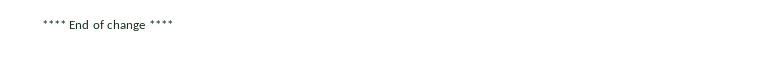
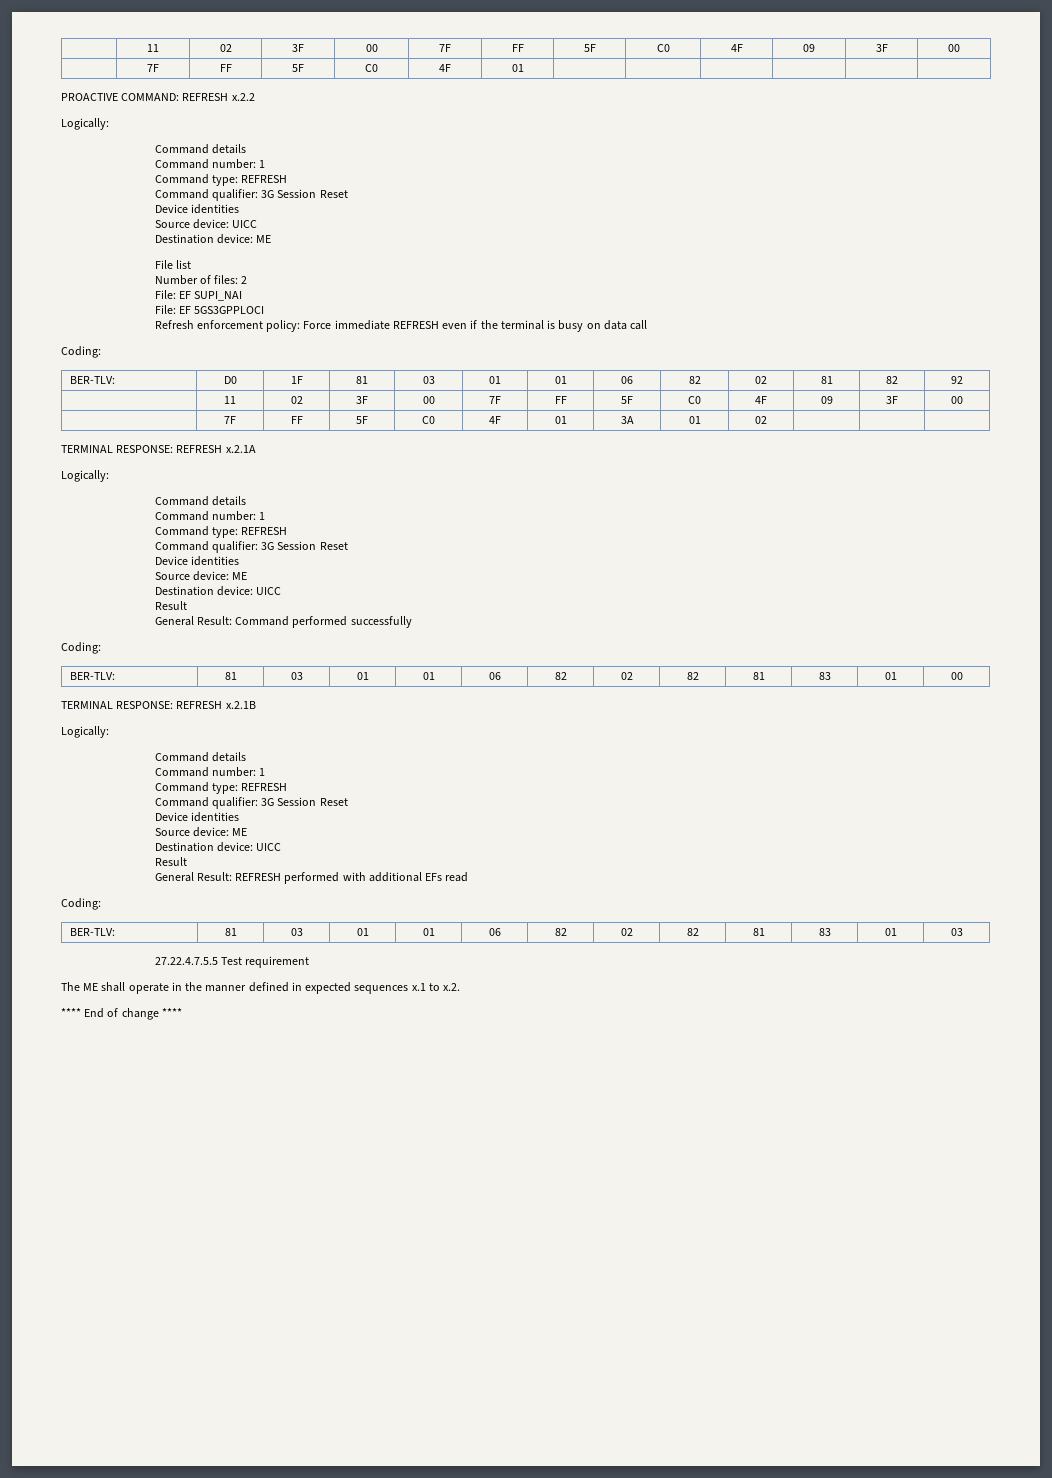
(42, 24) none -> [147,44,159,52] [219,44,232,52] [292,44,304,52] [365,44,378,52] [439,44,451,52] [511,44,524,52] [583,44,596,52] [656,44,670,52] [730,44,743,52] [803,44,815,52] [875,44,888,52] [948,44,960,52] [147,64,159,72] [219,64,232,72] [292,64,304,72] [365,64,378,72] [439,64,451,72] [511,64,524,72] [61,93,255,101] [61,118,109,130] [154,144,246,154] [154,159,266,169] [154,174,288,186] [154,189,348,201] [154,204,239,214] [154,219,258,229] [154,234,272,244] [154,260,191,269] [154,275,248,285] [154,290,243,301] [154,305,265,314] [154,320,648,332] [61,346,101,358] [69,376,115,384] [223,376,237,384] [290,376,303,384] [356,376,368,384] [422,376,435,384] [489,376,501,384] [554,376,567,384] [621,376,633,384] [688,376,701,384] [755,376,767,384] [820,376,833,384] [886,376,898,384] [951,376,963,384] [224,396,236,404] [290,396,303,404] [356,396,368,404] [422,396,435,404] [489,396,501,404] [554,396,567,404] [621,396,633,404] [688,396,701,404] [755,396,767,404] [820,396,833,404] [886,396,898,404] [951,396,963,404] [224,416,236,424] [290,416,303,424] [356,416,368,424] [422,416,435,424] [489,416,501,424] [554,416,567,424] [620,416,634,424] [688,416,701,424] [755,416,767,424] [61,445,256,453] [61,470,109,482] [154,496,246,506] [154,511,266,521] [154,526,288,538] [154,541,348,553] [154,556,239,566] [154,571,248,581] [154,586,282,596] [154,601,187,610] [154,616,412,628] [61,642,101,654] [69,672,115,680] [224,672,237,680] [290,672,303,680] [356,672,369,680] [422,672,435,680] [488,672,501,680] [554,672,567,680] [620,672,633,680] [686,672,699,680] [752,672,765,680] [818,672,831,680] [884,672,897,680] [950,672,963,680] [61,701,256,709] [61,726,109,738] [154,752,246,762] [154,767,266,777] [154,782,288,794] [154,797,348,809] [154,812,239,822] [154,827,248,837] [154,842,282,852] [154,857,187,866] [154,872,469,884] [61,898,101,910] [69,928,115,936] [224,928,237,936] [290,928,303,936] [356,928,369,936] [422,928,435,936] [488,928,501,936] [554,928,567,936] [620,928,633,936] [686,928,699,936] [752,928,765,936] [818,928,831,936] [884,928,897,936] [950,928,963,936] [154,956,310,968] [61,982,461,994] | 11 | 02 | 3F | 00 | 7F | FF | 5F | C0 | 4F | 09 | 3F | 00 // | 7F | FF | 5F | C0 | 4F | 01 | | | | | | // PROACTIVE COMMAND: REFRESH x.2.2 // Logically: // Command details // Command number: 1 // Command type: REFRESH // Command qualifier: 3G Session Reset // Device identities // Source device: UICC // Destination device: ME // File list // Number of files: 2 // File: EF SUPI_NAI // File: EF 5GS3GPPLOCI // Refresh enforcement policy: Force immediate REFRESH even if the terminal is busy on data call // Coding: // BER-TLV: | D0 | 1F | 81 | 03 | 01 | 01 | 06 | 82 | 02 | 81 | 82 | 92 // | 11 | 02 | 3F | 00 | 7F | FF | 5F | C0 | 4F | 09 | 3F | 00 // | 7F | FF | 5F | C0 | 4F | 01 | 3A | 01 | 02 | | | // TERMINAL RESPONSE: REFRESH x.2.1A // Logically: // Command details // Command number: 1 // Command type: REFRESH // Command qualifier: 3G Session Reset // Device identities // Source device: ME // Destination device: UICC // Result // General Result: Command performed successfully // Coding: // BER-TLV: | 81 | 03 | 01 | 01 | 06 | 82 | 02 | 82 | 81 | 83 | 01 | 00 // TERMINAL RESPONSE: REFRESH x.2.1B // Logically: // Command details // Command number: 1 // Command type: REFRESH // Command qualifier: 3G Session Reset // Device identities // Source device: ME // Destination device: UICC // Result // General Result: REFRESH performed with additional EFs read // Coding: // BER-TLV: | 81 | 03 | 01 | 01 | 06 | 82 | 02 | 82 | 81 | 83 | 01 | 03 // 27.22.4.7.5.5 Test requirement // The ME shall operate in the manner defined in expected sequences x.1 to x.2. //

